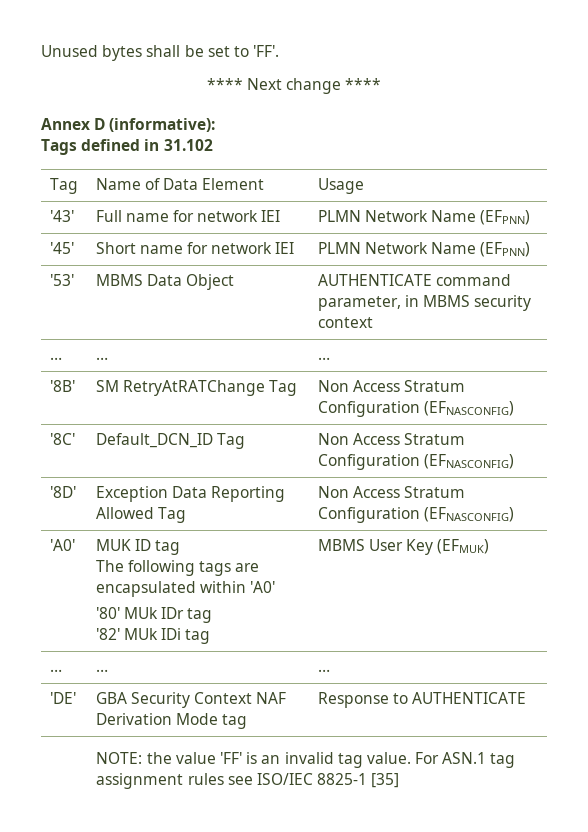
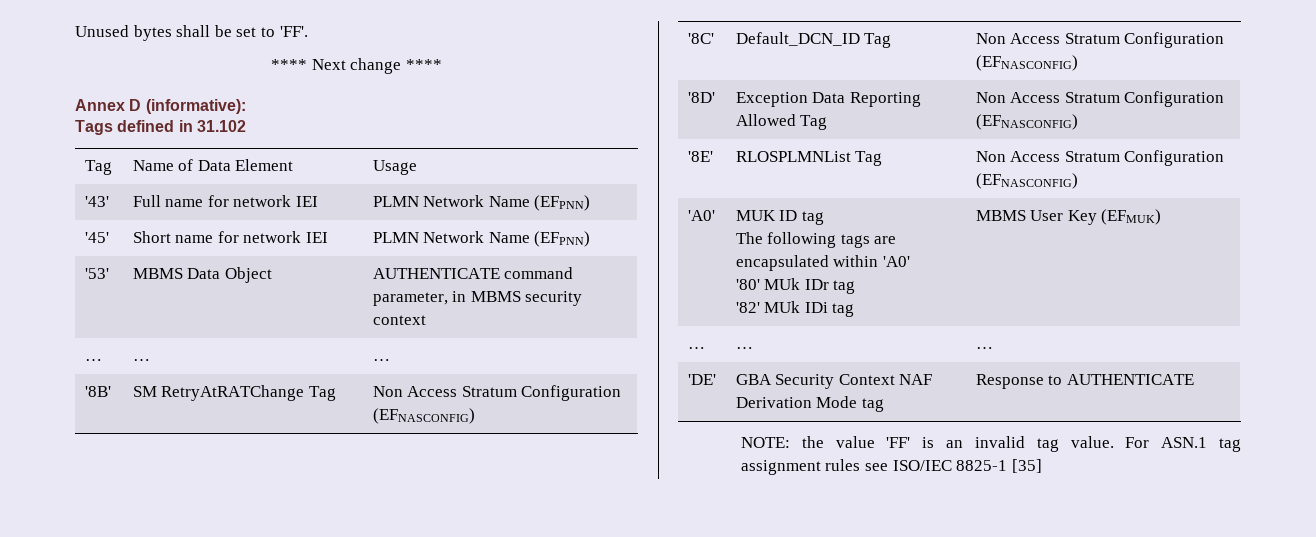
(514, 514) none -> [687,151,713,162] [735,151,883,166] [975,150,1225,166] [975,173,1078,189] // '8E' | RLOSPLMNList Tag | Non Access Stratum Configuration (EFNASCONFIG)

